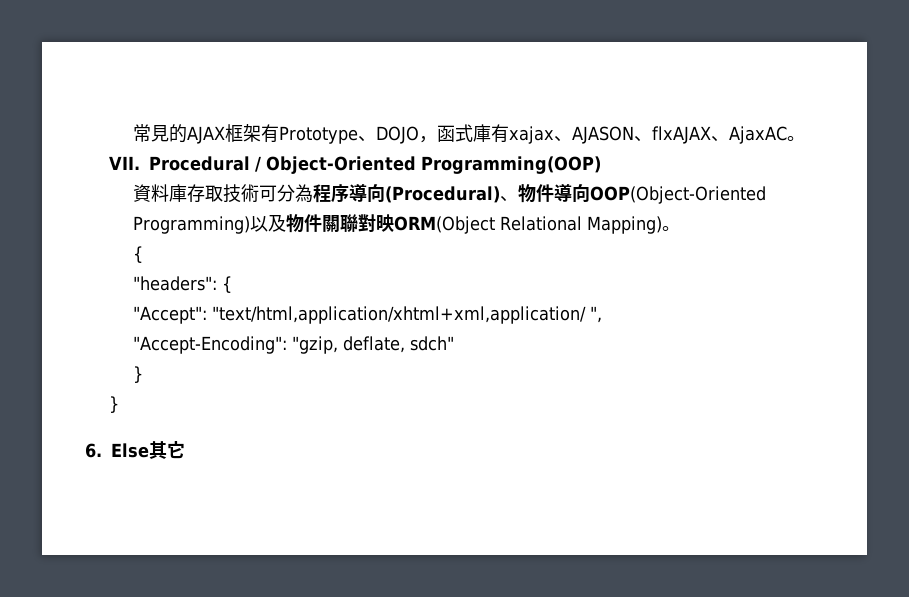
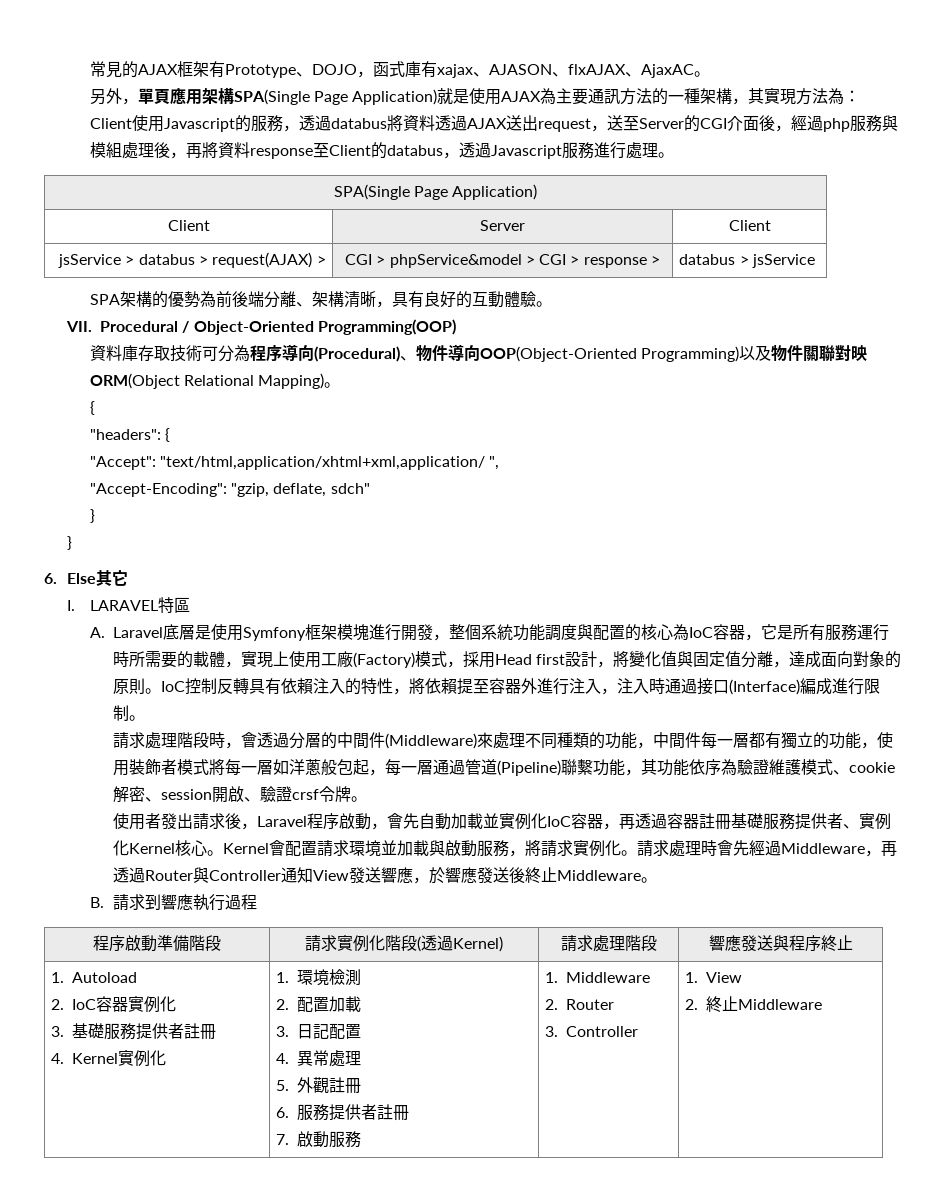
(805, 138) none -> [89,87,861,105] [89,115,898,132] [89,142,674,159] [333,184,538,200] [167,220,210,231] [480,220,525,231] [728,220,771,231] [58,252,326,268] [344,254,661,268] [679,254,815,268] [89,291,552,308] // 另外，單頁應用架構SPA(Single Page Application)就是使用AJAX為主要通訊方法的一種架構，其實現方法為：Client使用Javascript的服務，透過databus將資料透過AJAX送出request，送至Server的CGI介面後，經過php服務與模組處理後，再將資料response至Client的databus，透過Javascript服務進行處理。 // SPA(Single Page Application) // Client | Server | Client // jsService > databus > request(AJAX) > | CGI > phpService&model > CGI > response > | databus > jsService // SPA架構的優勢為前後端分離、架構清晰，具有良好的互動體驗。
(185, 450) none -> [66,597,190,613] [89,624,889,641] [112,650,902,668] [112,678,880,695] [112,705,145,721] [112,732,893,749] [112,759,895,776] [112,786,367,803] [112,813,891,830] [112,840,897,857] [112,867,657,884] [89,894,257,911] [93,935,221,952] [305,935,503,952] [560,935,657,952] [708,935,853,952] [51,972,138,983] [51,996,177,1013] [51,1023,217,1040] [51,1050,167,1067] [276,969,362,986] [276,996,362,1012] [276,1023,362,1039] [276,1050,362,1067] [276,1077,362,1094] [276,1104,410,1121] [276,1131,362,1148] [545,972,651,983] [545,999,615,1010] [545,1026,639,1037] [685,972,743,983] [685,996,823,1012] // I. LARAVEL特區 // A. Laravel底層是使用Symfony框架模塊進行開發，整個系統功能調度與配置的核心為IoC容器，它是所有服務運行時所需要的載體，實現上使用工廠(Factory)模式，採用Head first設計，將變化值與固定值分離，達成面向對象的原則。IoC控制反轉具有依賴注入的特性，將依賴提至容器外進行注入，注入時通過接口(Interface)編成進行限制。 // 請求處理階段時，會透過分層的中間件(Middleware)來處理不同種類的功能，中間件每一層都有獨立的功能，使用裝飾者模式將每一層如洋蔥般包起，每一層通過管道(Pipeline)聯繫功能，其功能依序為驗證維護模式、cookie解密、session開啟、驗證crsf令牌。 // 使用者發出請求後，Laravel程序啟動，會先自動加載並實例化IoC容器，再透過容器註冊基礎服務提供者、實例化Kernel核心。Kernel會配置請求環境並加載與啟動服務，將請求實例化。請求處理時會先經過Middleware，再透過Router與Controller通知View發送響應，於響應發送後終止Middleware。 // B.請求到響應執行過程 // 程序啟動準備階段 | 請求實例化階段(透過Kernel) | 請求處理階段 | 響應發送與程序終止 // 1. Autoload // 2. IoC容器實例化 // 3.基礎服務提供者註冊 // 4. Kernel實例化 | 1.環境檢測 // 2.配置加載 // 3.日記配置 // 4.異常處理 // 5.外觀註冊 // 6.服務提供者註冊 // 7.啟動服務 | 1. Middleware // 2. Router // 3. Controller | 1. View // 2.終止Middleware

